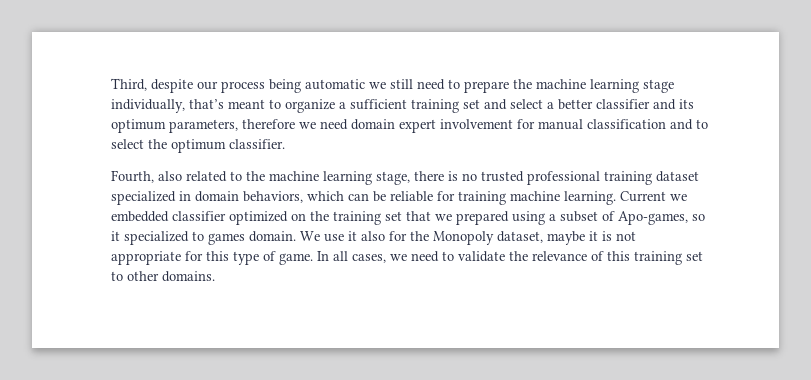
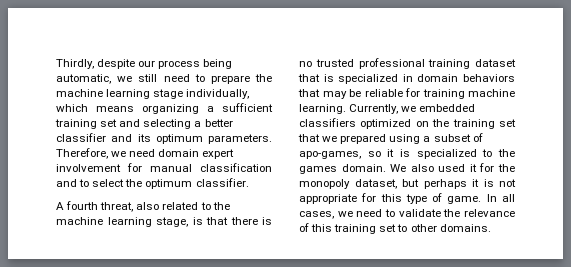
[111,78,147,91] Third, -> [56,59,94,69] Thirdly,
[305,79,365,90] automatic -> [56,74,111,84] automatic,
[189,99,335,113] that’s meant to organize -> [56,104,199,114] which means organizing
[510,99,543,109] select -> [143,119,192,129] selecting
[169,119,295,133] parameters, therefore -> [208,134,272,144] [56,148,108,159] parameters. Therefore,
[111,170,154,183] Fourth, -> [56,201,134,212] A fourth threat,
(410, 178) none -> [192,217,228,225] is that
(699, 176) none -> [298,74,334,82] that is
[243,191,369,203] behaviors, which can -> [463,74,515,82] [298,89,347,99] behaviors that may
[620,191,666,202] Current -> [349,104,399,114] Currently,
[172,211,226,221] classifier -> [299,118,356,127] classifiers
[618,211,688,225] Apo-games, -> [299,151,361,159] apo-games,
(120, 236) none -> [400,149,410,157] is
(204, 236) none -> [498,149,515,157] the
[324,231,585,245] use it also for the Monopoly dataset, maybe -> [410,163,515,172] [299,179,467,189] also used it for the monopoly dataset, but perhaps

